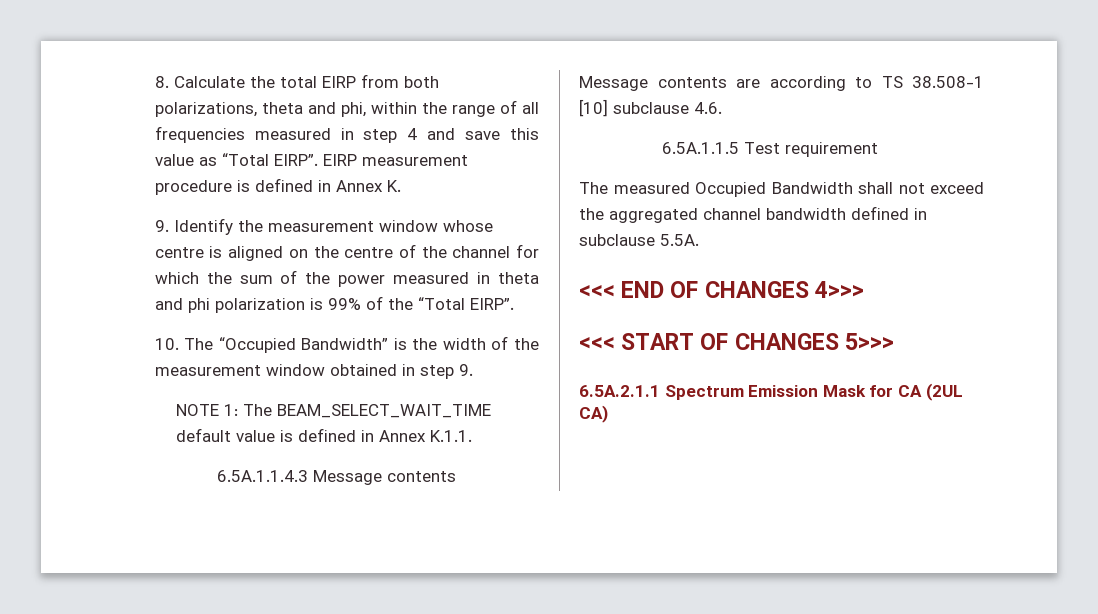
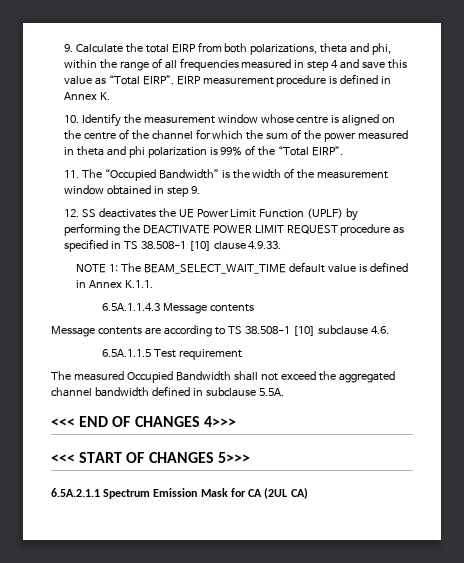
[154,76,169,88] 8. -> [63,44,73,52] 9.
[154,220,169,232] 9. -> [63,115,79,123] 10.
[154,338,179,350] 10. -> [63,170,79,178] 11.
(473, 370) none -> [63,208,359,221] [63,223,405,236] [63,239,282,252] // 12. SS deactivates the UE Power Limit Function (UPLF) by performing the DEACTIVATE POWER LIMIT REQUEST procedure as specified in TS 38.508-1 [10] clause 4.9.33.

